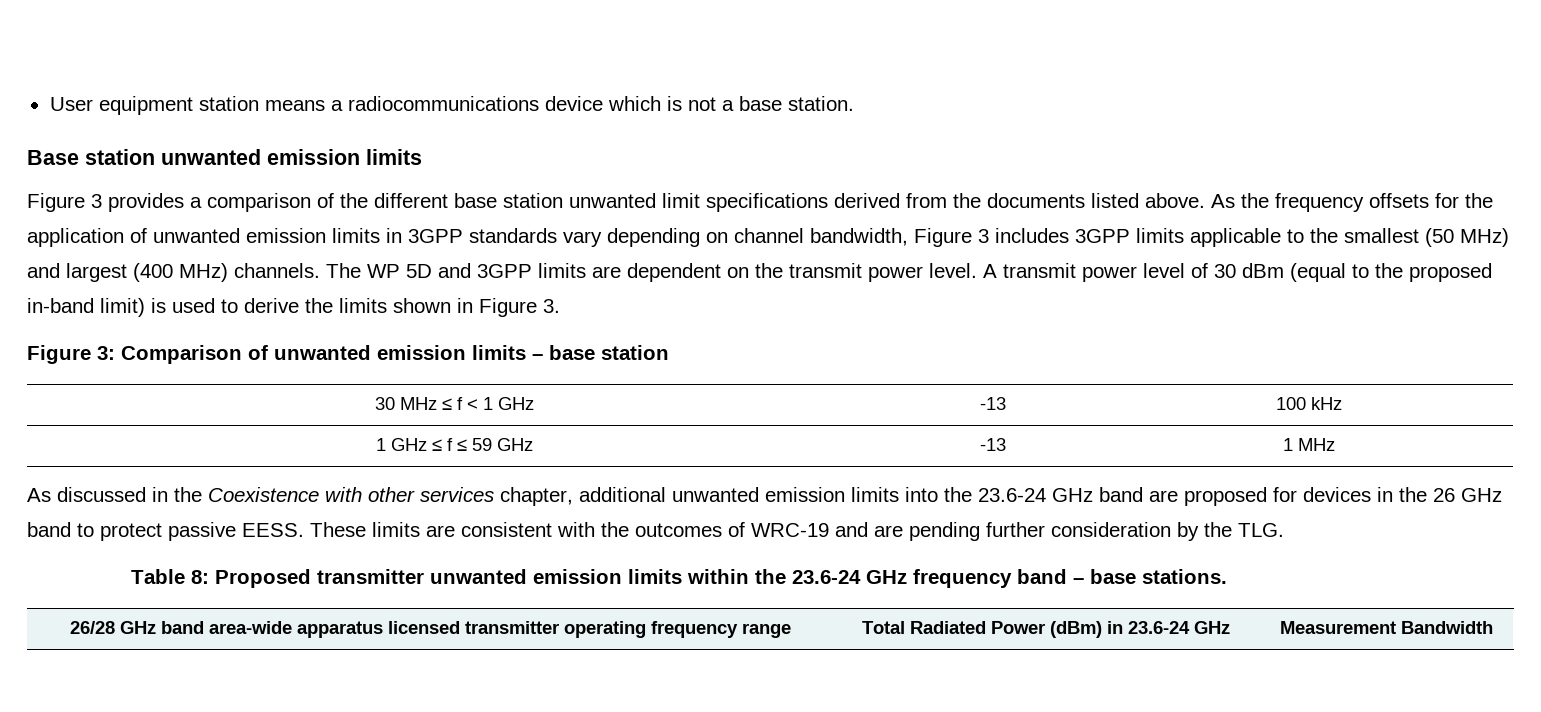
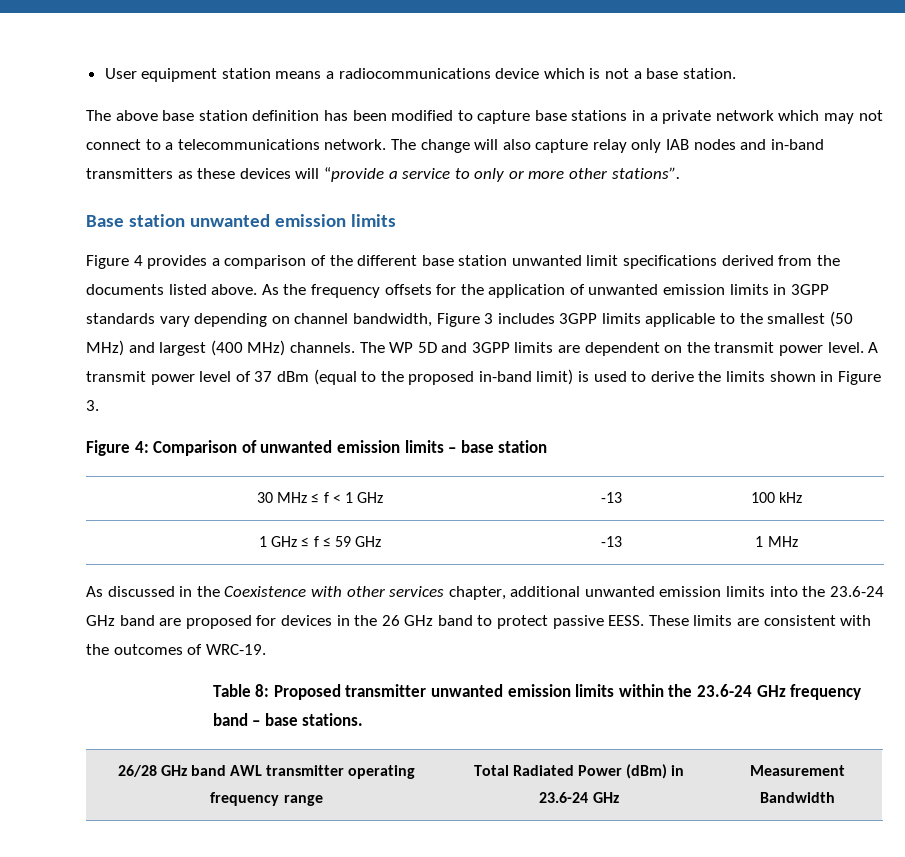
(854, 103) none -> [86,110,883,124] [86,139,824,153] [86,167,680,182] // The above base station definition has been modified to capture base stations in a private network which may not connect to a telecommunications network. The change will also capture relay only IAB nodes and in-band transmitters as these devices will “provide a service to only or more other stations”.
[91,194,102,208] 3 -> [133,255,143,266] 4
[1214,264,1236,278] 30 -> [254,371,273,382] 37
[97,346,115,360] 3: -> [134,441,149,453] 4:
[751,522,1284,541] WRC-19 and are pending further consideration by the TLG. -> [205,644,266,655] WRC-19.
[208,621,460,638] area-wide apparatus licensed -> [230,765,263,776] AWL

